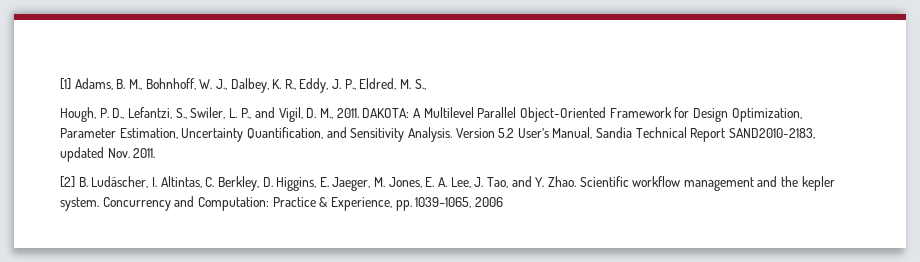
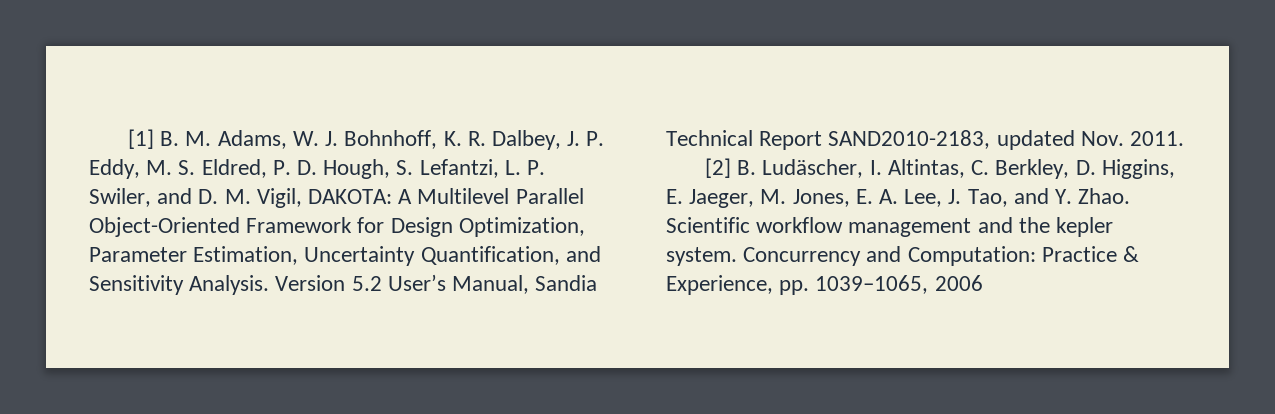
[74,78,426,93] [60,107,359,122] Adams, B. M., Bohnhoff, W. J., Dalbey, K. R., Eddy, J. P., Eldred, M. S., // Hough, P. D., Lefantzi, S., Swiler, L. P., and Vigil, D. M., 2011. -> [160,130,605,150] [89,159,546,179] [89,188,302,208] B. M. Adams, W. J. Bohnhoff, K. R. Dalbey, J. P. Eddy, M. S. Eldred, P. D. Hough, S. Lefantzi, L. P. Swiler, and D. M. Vigil,

